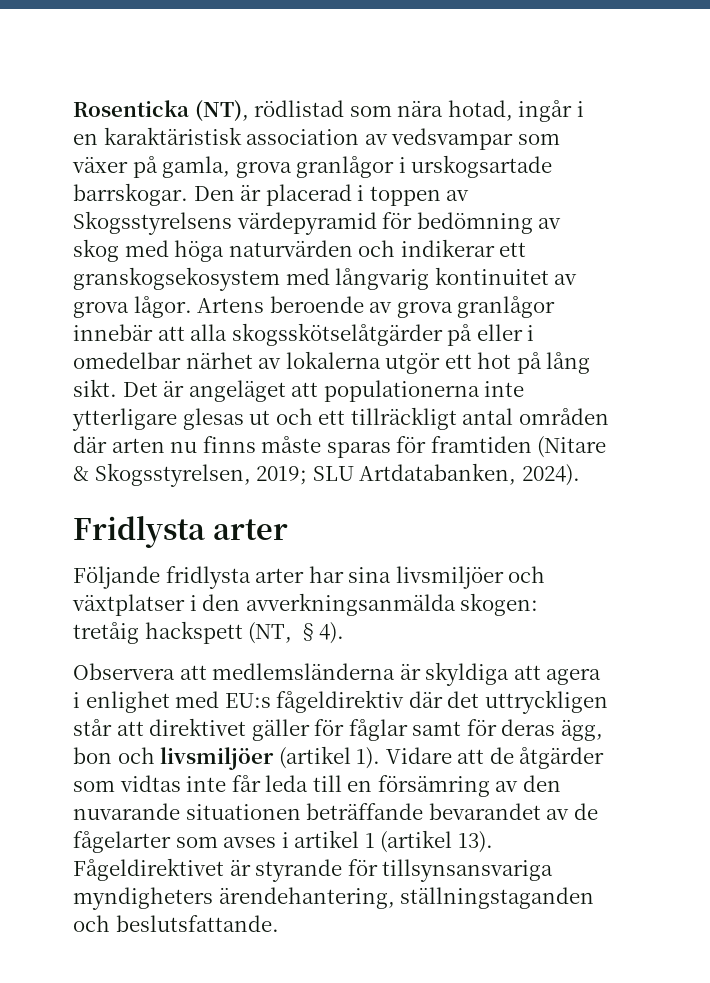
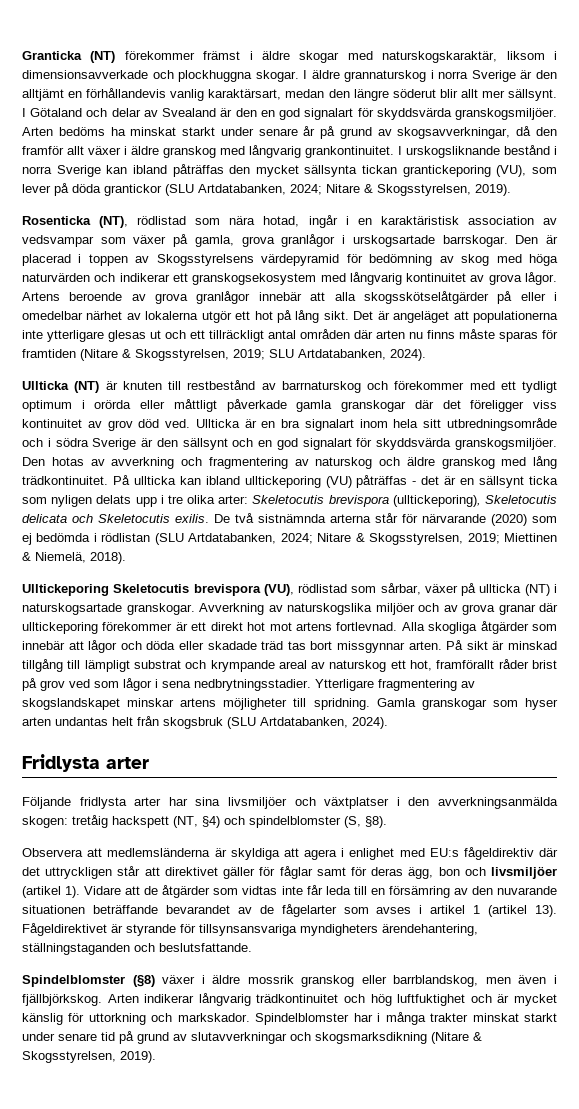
(73, 108) none -> [22,51,557,63] [22,70,558,82] [22,88,557,101] [22,108,557,120] [22,126,557,139] [22,145,557,158] [22,164,557,177] [22,183,511,196] Granticka (NT) förekommer främst i äldre skogar med naturskogskaraktär, liksom i dimensionsavverkade och plockhuggna skogar. I äldre grannaturskog i norra Sverige är den alltjämt en förhållandevis vanlig karaktärsart, medan den längre söderut blir allt mer sällsynt. I Götaland och delar av Svealand är den en god signalart för skyddsvärda granskogsmiljöer. Arten bedöms ha minskat starkt under senare år på grund av skogsavverkningar, då den framför allt växer i äldre granskog med långvarig grankontinuitet. I urskogsliknande bestånd i norra Sverige kan ibland påträffas den mycket sällsynta tickan grantickeporing (VU), som lever på döda grantickor (SLU Artdatabanken, 2024; Nitare & Skogsstyrelsen, 2019). //
(580, 475) none -> [22,380,557,393] [22,399,558,412] [22,418,557,431] [22,438,557,450] [22,456,557,469] [22,475,558,488] [22,495,557,507] [22,513,557,526] [22,533,557,545] [22,552,126,564] [22,583,557,596] [22,603,558,615] [22,621,558,634] [22,640,558,653] [22,659,558,672] [22,678,475,691] [22,698,558,710] [22,716,388,729] // Ullticka (NT) är knuten till restbestånd av barrnaturskog och förekommer med ett tydligt optimum i orörda eller måttligt påverkade gamla granskogar där det föreligger viss kontinuitet av grov död ved. Ullticka är en bra signalart inom hela sitt utbredningsområde och i södra Sverige är den sällsynt och en god signalart för skyddsvärda granskogsmiljöer. Den hotas av avverkning och fragmentering av naturskog och äldre granskog med lång trädkontinuitet. På ullticka kan ibland ulltickeporing (VU) påträffas - det är en sällsynt ticka som nyligen delats upp i tre olika arter: Skeletocutis brevispora (ulltickeporing), Skeletocutis delicata och Skeletocutis exilis. De två sistnämnda arterna står för närvarande (2020) som ej bedömda i rödlistan (SLU Artdatabanken, 2024; Nitare & Skogsstyrelsen, 2019; Miettinen & Niemelä, 2018). // Ulltickeporing Skeletocutis brevispora (VU), rödlistad som sårbar, växer på ullticka (NT) i naturskogsartade granskogar. Avverkning av naturskogslika miljöer och av grova granar där ulltickeporing förekommer är ett direkt hot mot artens fortlevnad. Alla skogliga åtgärder som innebär att lågor och döda eller skadade träd tas bort missgynnar arten. På sikt är minskad tillgång till lämpligt substrat och krympande areal av naturskog ett hot, framförallt råder brist på grov ved som lågor i sena nedbrytningsstadier. Ytterligare fragmentering av skogslandskapet minskar artens möjligheter till spridning. Gamla granskogar som hyser arten undantas helt från skogsbruk (SLU Artdatabanken, 2024).
[297,622,344,644] §4). -> [202,816,387,828] §4) och spindelblomster (S, §8).
(279, 923) none -> [22,975,557,987] [22,993,558,1006] [22,1012,557,1025] [22,1031,482,1044] [22,1051,156,1063] // Spindelblomster (§8) växer i äldre mossrik granskog eller barrblandskog, men även i fjällbjörkskog. Arten indikerar långvarig trädkontinuitet och hög luftfuktighet och är mycket känslig för uttorkning och markskador. Spindelblomster har i många trakter minskat starkt under senare tid på grund av slutavverkningar och skogsmarksdikning (Nitare & Skogsstyrelsen, 2019).

